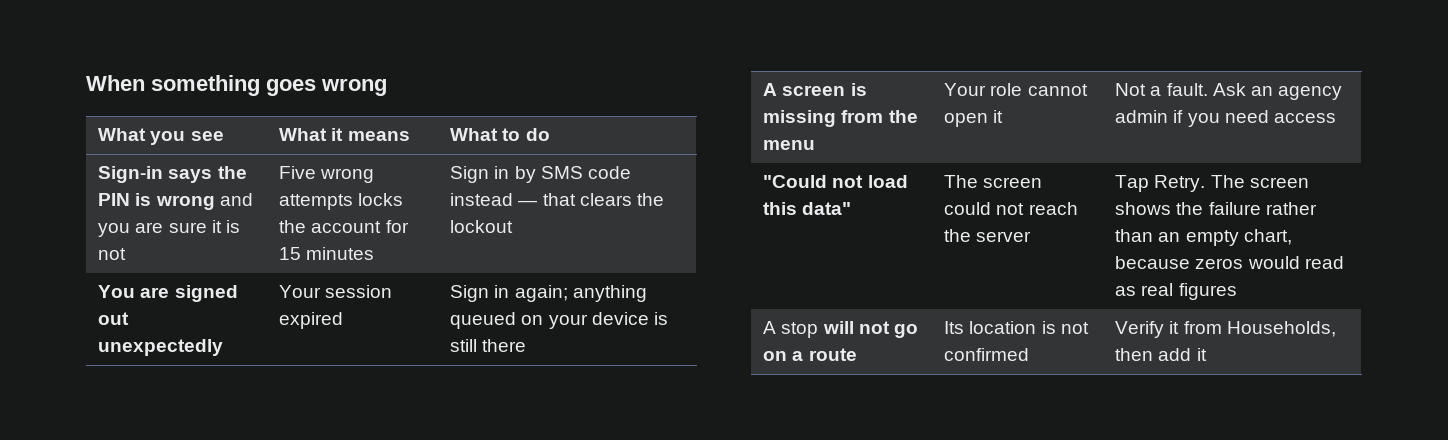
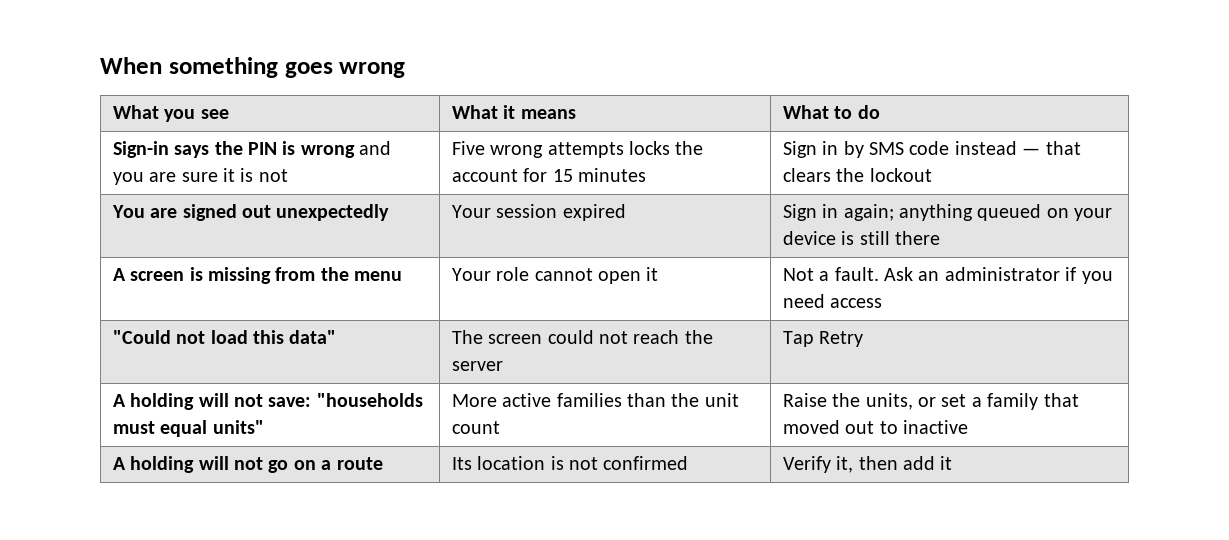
[1277,86,1342,100] [1115,110,1169,123] agency admin -> [944,267,1060,281] administrator
[1154,175,1309,192] [1115,202,1317,215] [1115,229,1292,246] [1115,256,1344,269] [1115,283,1237,300] [763,321,819,338] Retry. The screen shows the failure rather than an empty chart, because zeros would read as real figures // A stop -> [819,331,864,347] [112,393,423,410] [112,420,264,437] [451,393,739,407] [451,421,500,434] [782,393,1079,410] [782,420,969,434] [112,456,195,473] Retry // A holding will not save: "households must equal units" | More active families than the unit count | Raise the units, or set a family that moved out to inactive // A holding
[1169,321,1336,337] it from Households, -> [836,456,854,473] it,

